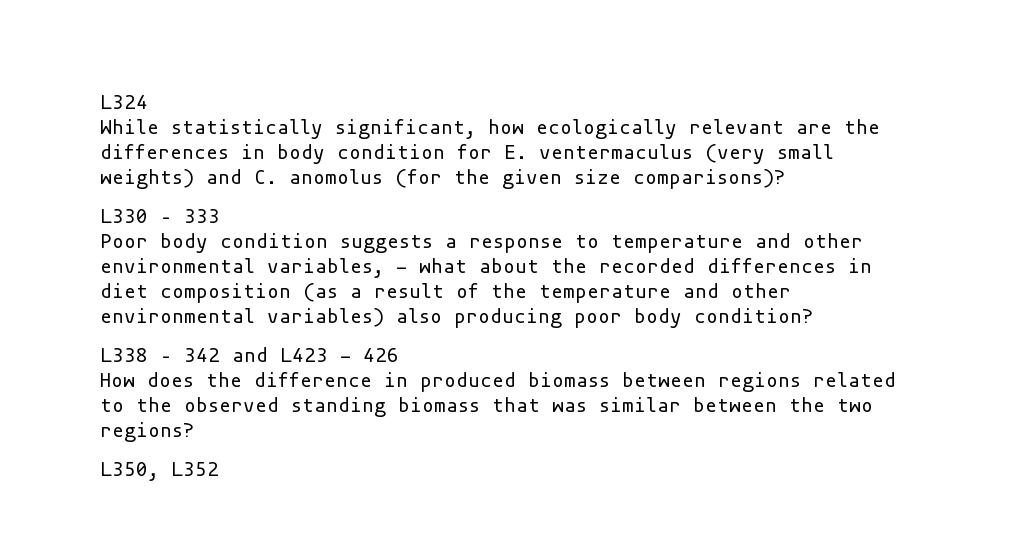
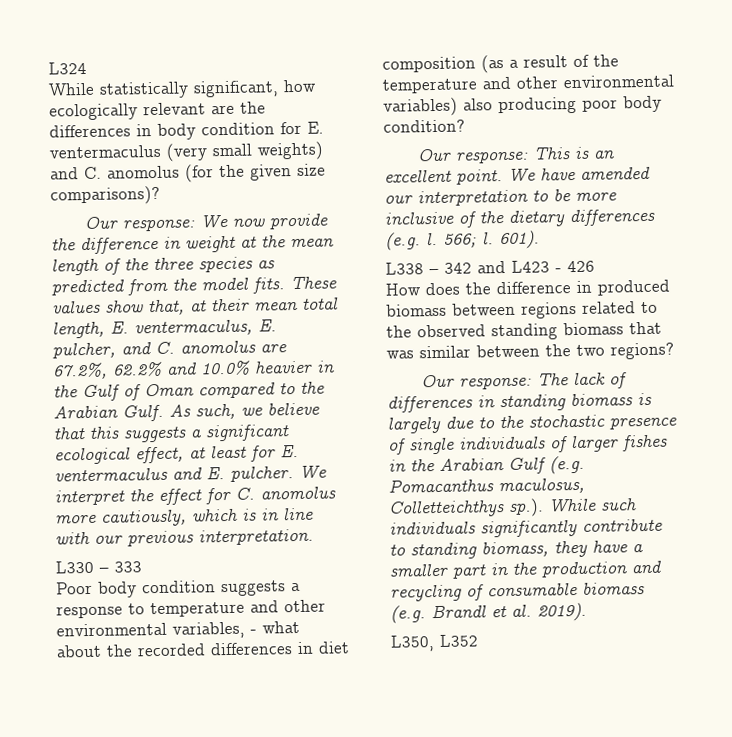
(785, 179) none -> [84,213,329,232] [51,235,334,255] [51,256,275,276] [51,276,337,296] [52,297,339,316] [52,319,277,339] [52,340,287,359] [52,360,335,380] [53,381,325,402] [53,402,320,422] [53,424,290,443] [54,444,299,465] [54,464,327,482] [54,486,336,506] [55,507,314,527] [55,528,314,547] // Our response: We now provide the difference in weight at the mean length of the three species as predicted from the model fits. These values show that, at their mean total length, E. ventermaculus, E. pulcher, and C. anomolus are 67.2%, 62.2% and 10.0% heavier in the Gulf of Oman compared to the Arabian Gulf. As such, we believe that this suggests a significant ecological effect, at least for E. ventermaculus and E. pulcher. We interpret the effect for C. anomolus more cautiously, which is in line with our previous interpretation.
(813, 315) none -> [417,146,616,164] [384,166,651,185] [384,189,617,207] [384,208,655,228] [385,230,540,251] // Our response: This is an excellent point. We have amended our interpretation to be more inclusive of the dietary differences (e.g. l. 566; l. 601).
(194, 432) none -> [421,372,629,390] [387,392,652,413] [387,414,677,434] [388,434,668,455] [388,455,585,475] [388,477,585,495] [388,497,638,518] [389,518,663,538] [389,540,644,560] [389,560,662,579] [390,582,645,602] [390,602,587,624] // Our response: The lack of differences in standing biomass is largely due to the stochastic presence of single individuals of larger fishes in the Arabian Gulf (e.g. Pomacanthus maculosus, Colletteichthys sp.). While such individuals significantly contribute to standing biomass, they have a smaller part in the production and recycling of consumable biomass (e.g. Brandl et al. 2019).

